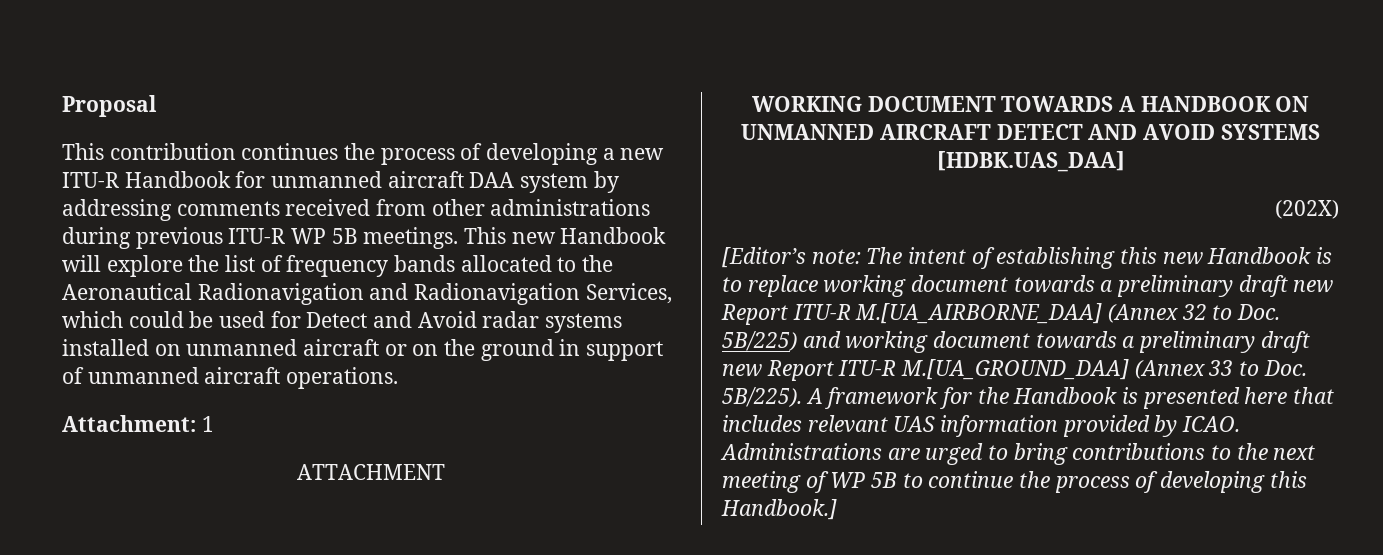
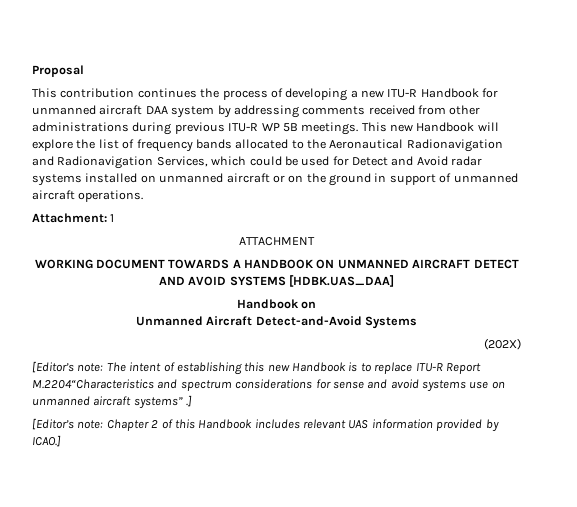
(1125, 161) none -> [236,299,317,309] [135,316,418,329] // Handbook on // Unmanned Aircraft Detect-and-Avoid Systems
[823,275,1334,297] [721,303,1281,325] [722,331,1310,353] [722,359,1307,381] [722,387,1335,409] working document towards a preliminary draft new Report ITU-R M.[UA_AIRBORNE_DAA] (Annex 32 to Doc. 5B/225) and working document towards a preliminary draft new Report ITU-R M.[UA_GROUND_DAA] (Annex 33 to Doc. 5B/225). A framework for the Handbook is presented here that -> [415,363,481,374] [32,379,505,392] [32,395,193,409] [32,418,253,431] ITU-R Report M.2204“Characteristics and spectrum considerations for sense and avoid systems use on unmanned aircraft systems” .] // [Editor’s note: Chapter 2 of this Handbook
[1182,416,1241,432] [720,443,1316,465] [722,471,1307,493] [721,499,837,520] ICAO. Administrations are urged to bring contributions to the next meeting of WP 5B to continue the process of developing this Handbook.] -> [32,435,61,447] ICAO.]

